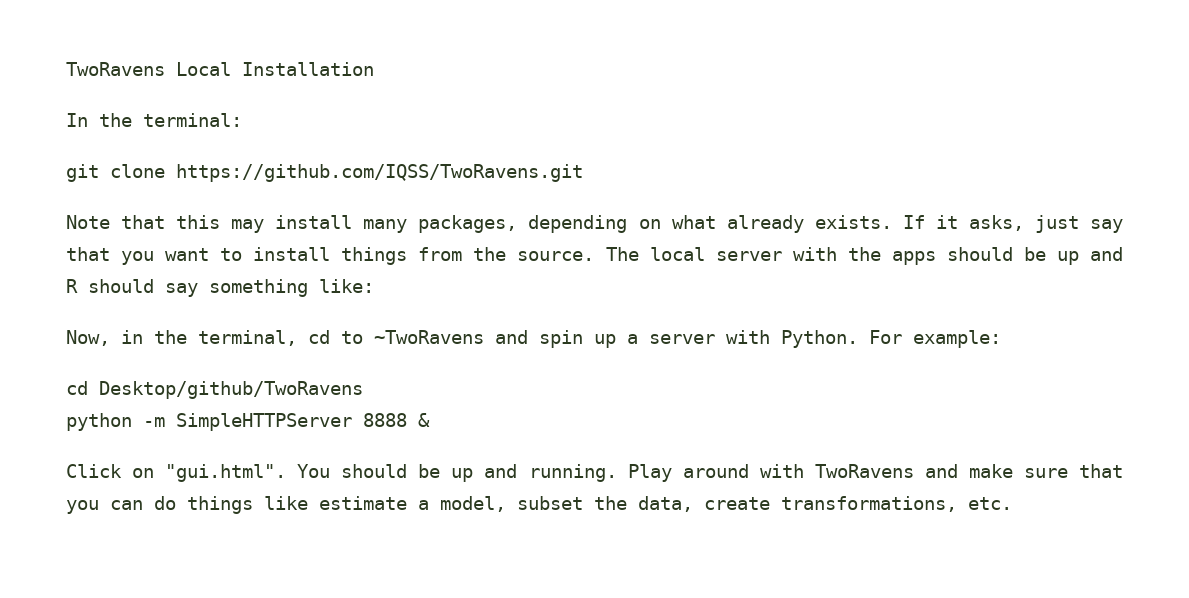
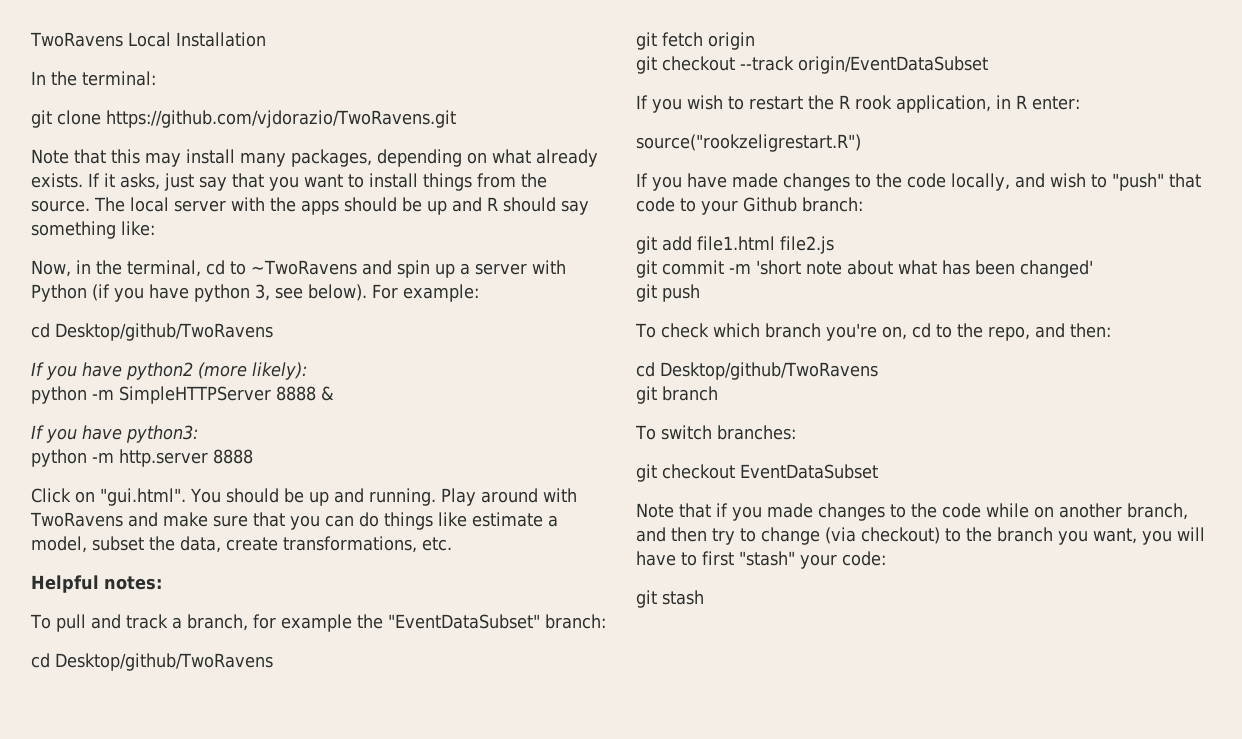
[176,164,583,182] https://github.com/IQSS/TwoRavens.git -> [106,110,456,128] https://github.com/vjdorazio/TwoRavens.git
[781,330,1001,348] [66,381,363,399] Python. For example: // cd Desktop/github/TwoRavens -> [31,284,479,302] [31,323,273,341] [31,362,307,380] Python (if you have python 3, see below). For example: // cd Desktop/github/TwoRavens // If you have python2 (more likely):
(430, 420) none -> [31,425,198,443] [31,449,253,467] // If you have python3: // python -m http.server 8888
(1012, 503) none -> [31,575,162,593] [30,614,606,632] [31,653,273,671] [636,32,755,50] [636,56,988,74] [636,95,1080,113] [636,134,861,152] [636,173,1201,191] [636,197,863,215] [636,236,834,254] [636,260,1093,278] [636,284,700,302] [635,323,1111,341] [636,362,878,380] [636,386,718,404] [635,425,796,440] [636,464,878,482] [636,503,1188,521] [636,527,1205,545] [636,551,886,569] [636,590,704,608] // Helpful notes: // To pull and track a branch, for example the "EventDataSubset" branch: // cd Desktop/github/TwoRavens // git fetch origin // git checkout --track origin/EventDataSubset // If you wish to restart the R rook application, in R enter: // source("rookzeligrestart.R") // If you have made changes to the code locally, and wish to "push" that code to your Github branch: // git add file1.html file2.js // git commit -m 'short note about what has been changed' // git push // To check which branch you're on, cd to the repo, and then: // cd Desktop/github/TwoRavens // git branch // To switch branches: // git checkout EventDataSubset // Note that if you made changes to the code while on another branch, and then try to change (via checkout) to the branch you want, you will have to first "stash" your code: // git stash

